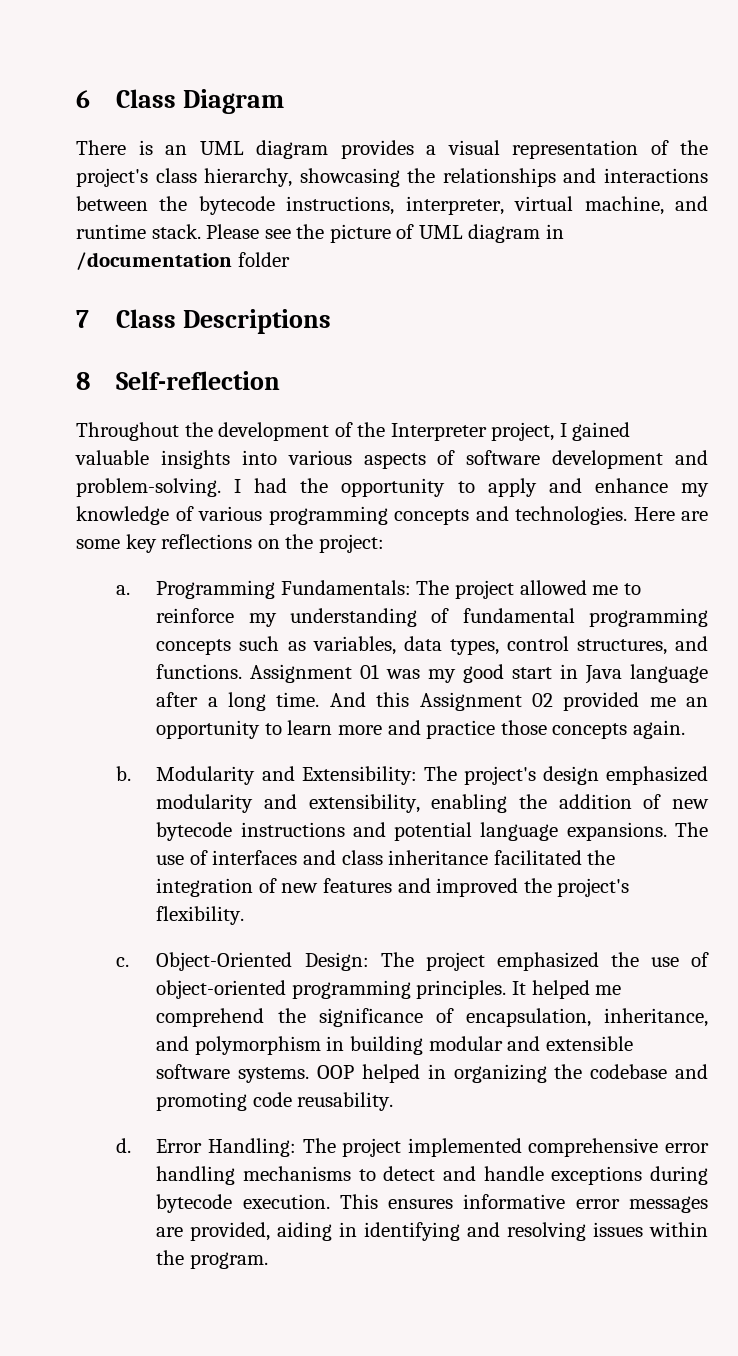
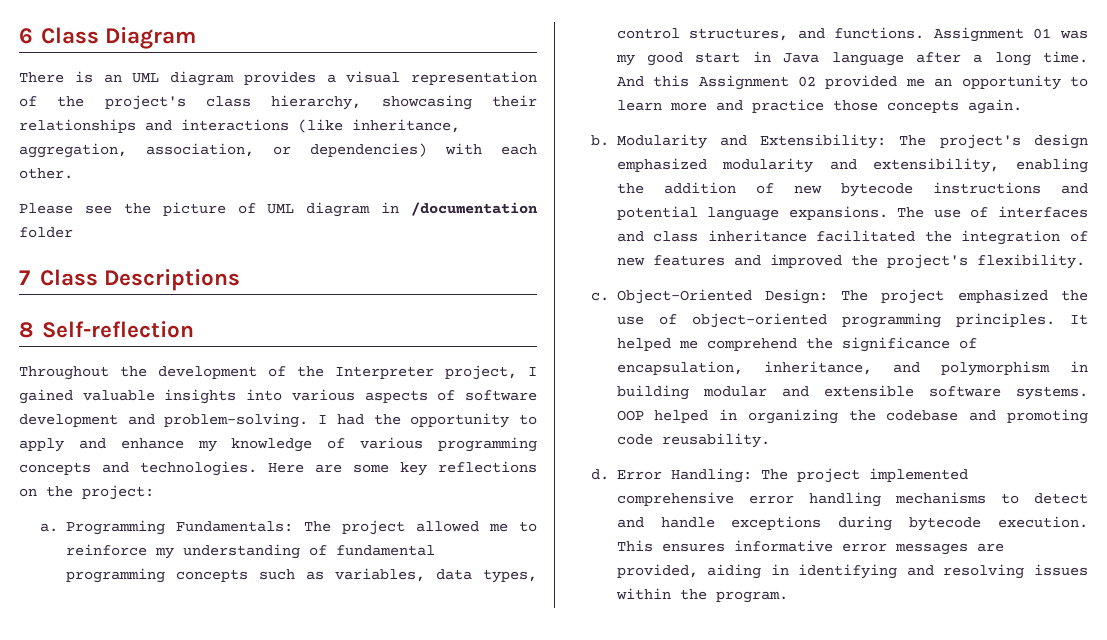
[407,168,436,183] the -> [492,95,537,107] their
[76,196,709,215] [76,224,201,239] between the bytecode instructions, interpreter, virtual machine, and runtime stack. -> [298,119,460,133] [19,143,537,158] [19,168,73,179] (like inheritance, aggregation, association, or dependencies) with each other. //

